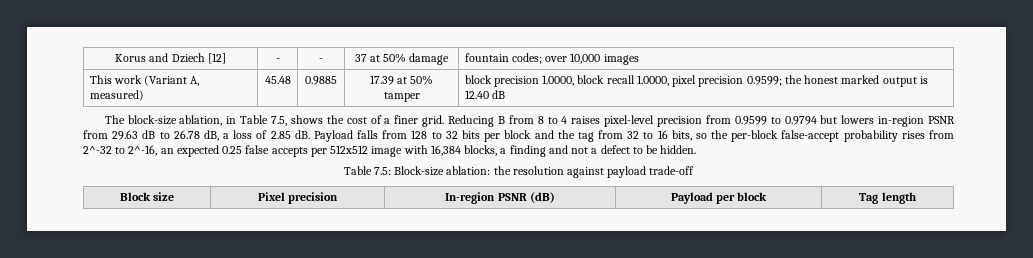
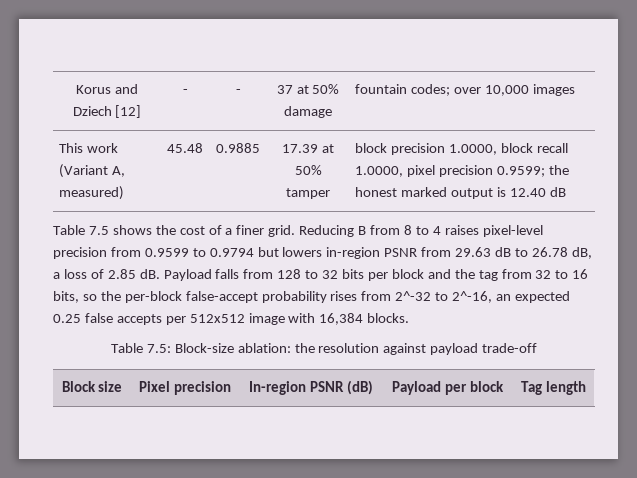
[104,115,288,126] The block-size ablation, in Table 7.5, -> [53,225,109,235] Table 7.5
[464,145,697,157] blocks, a finding and not a defect to be hidden. -> [367,313,410,323] blocks.

